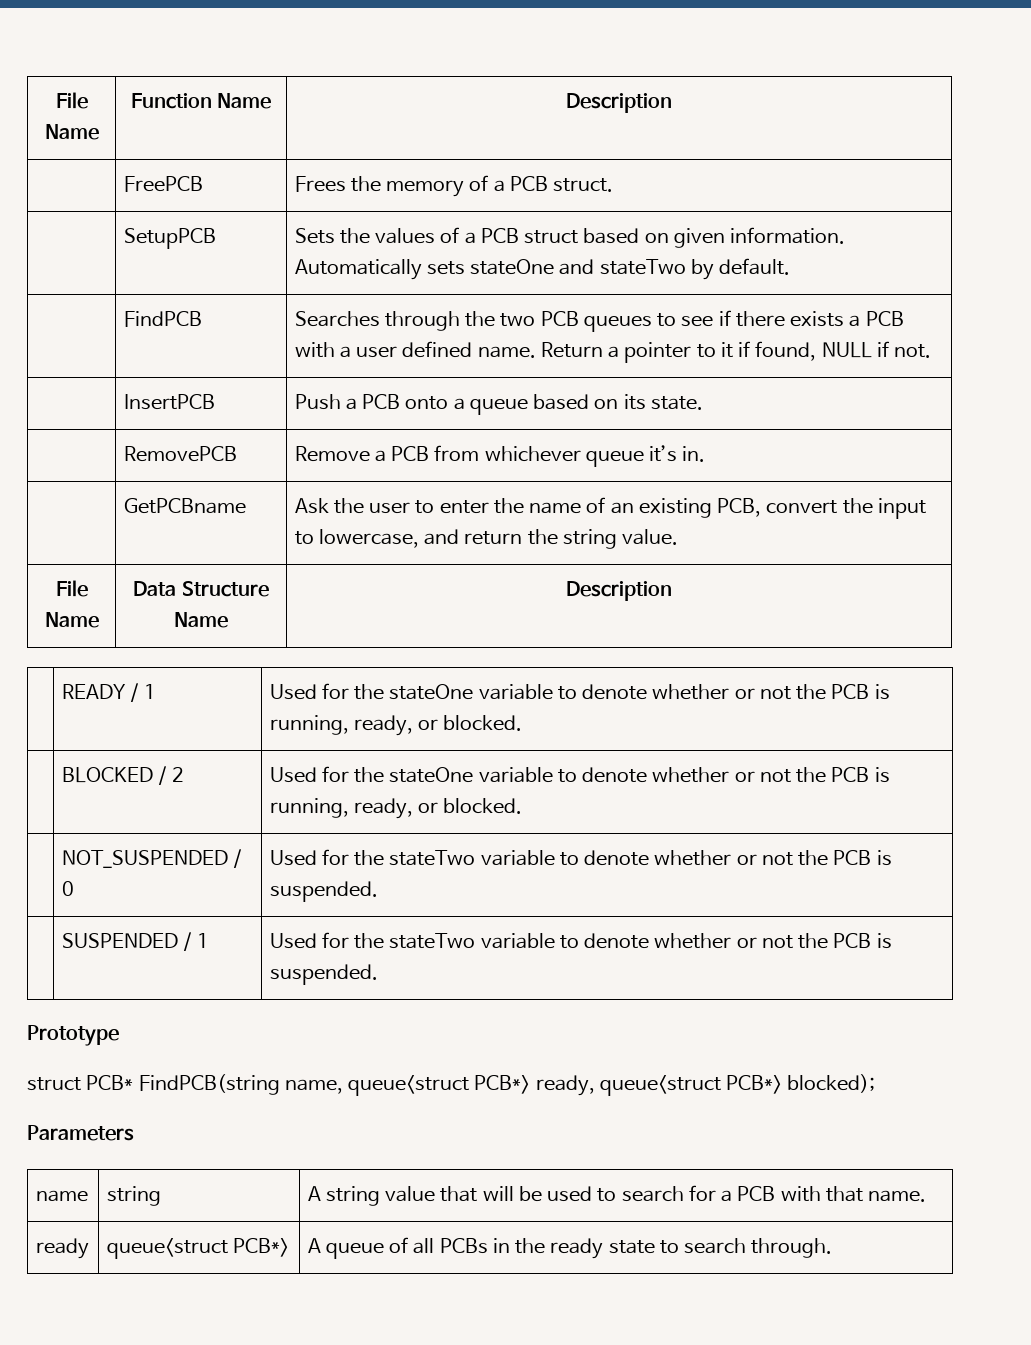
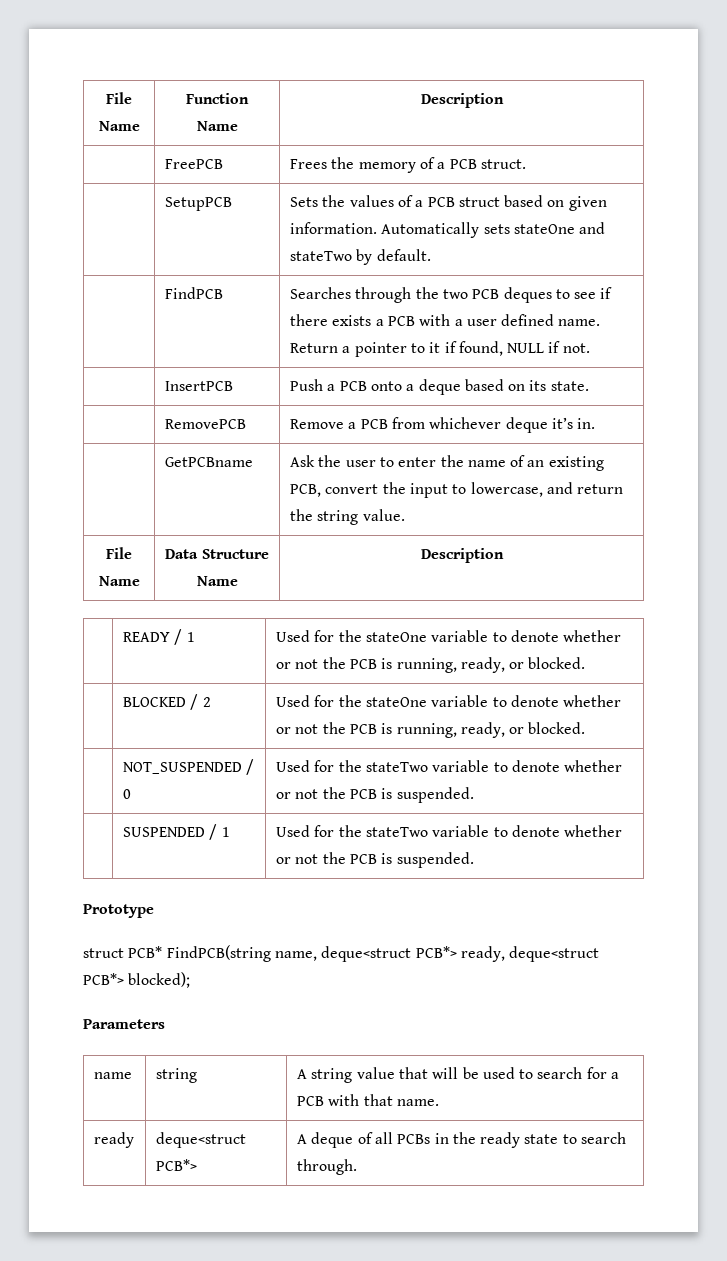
[583,316,652,332] queues -> [503,287,552,303] deques
[469,399,528,415] queue -> [418,379,461,395] deque
[585,451,644,467] queue -> [505,417,548,433] deque
[348,1075,470,1096] queue<struct -> [321,946,412,962] deque<struct
[599,1075,721,1096] queue<struct -> [509,946,600,962] deque<struct
[106,1238,228,1259] queue<struct -> [155,1132,246,1148] deque<struct
[325,1243,384,1259] queue -> [311,1132,354,1148] deque

